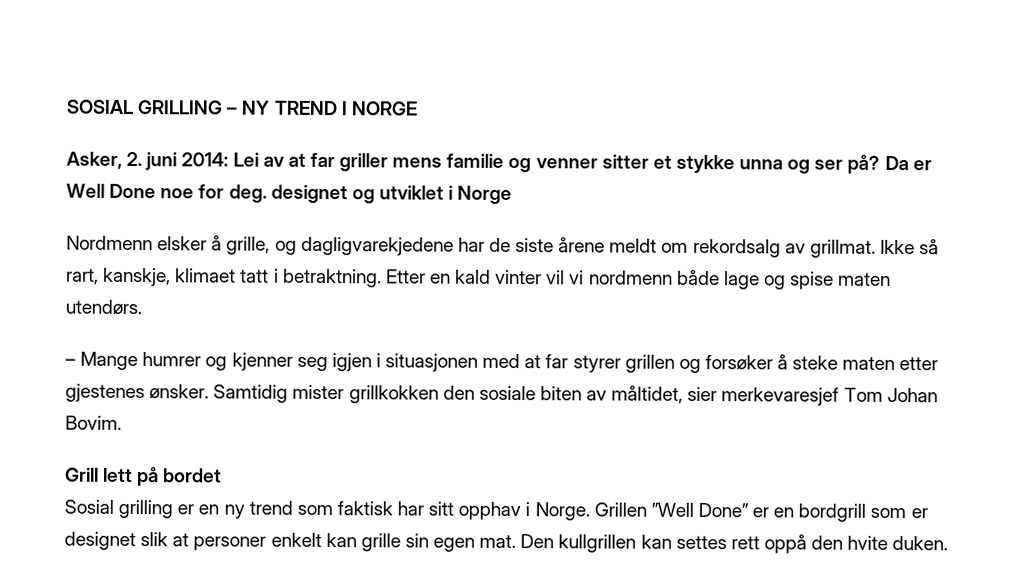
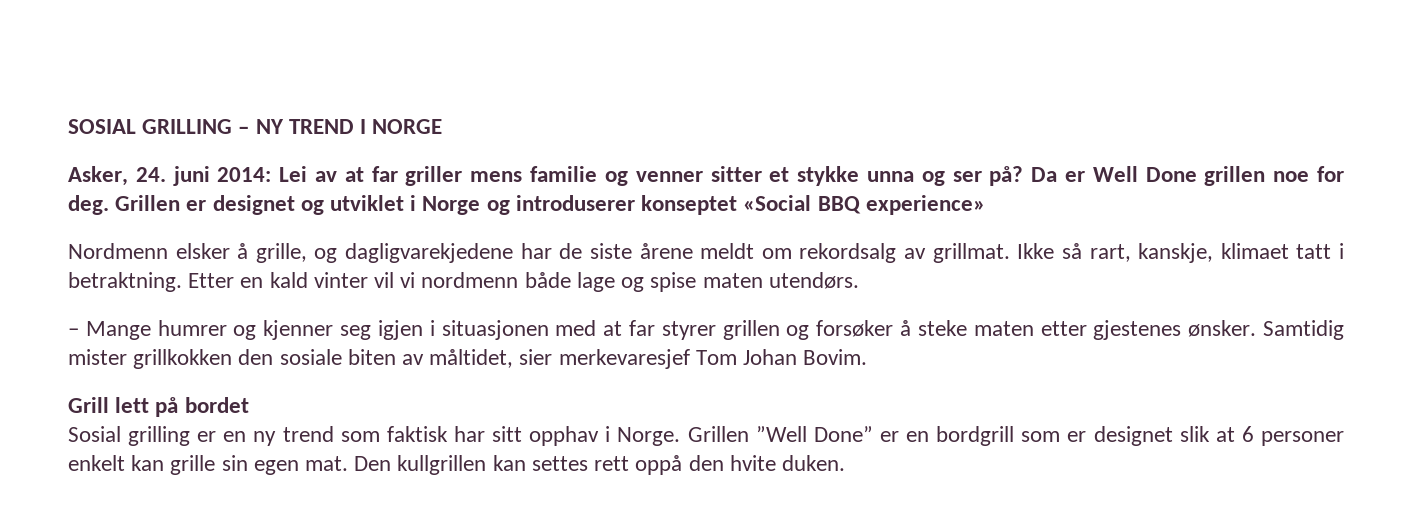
[126,151,143,167] 2. -> [135,167,166,182] 24.
(157, 191) none -> [1204,166,1266,186] grillen
(267, 193) none -> [115,195,207,211] Grillen er
(513, 194) none -> [486,195,985,215] og introduserer konseptet «Social BBQ experience»
(190, 540) none -> [1241,426,1254,442] 6

